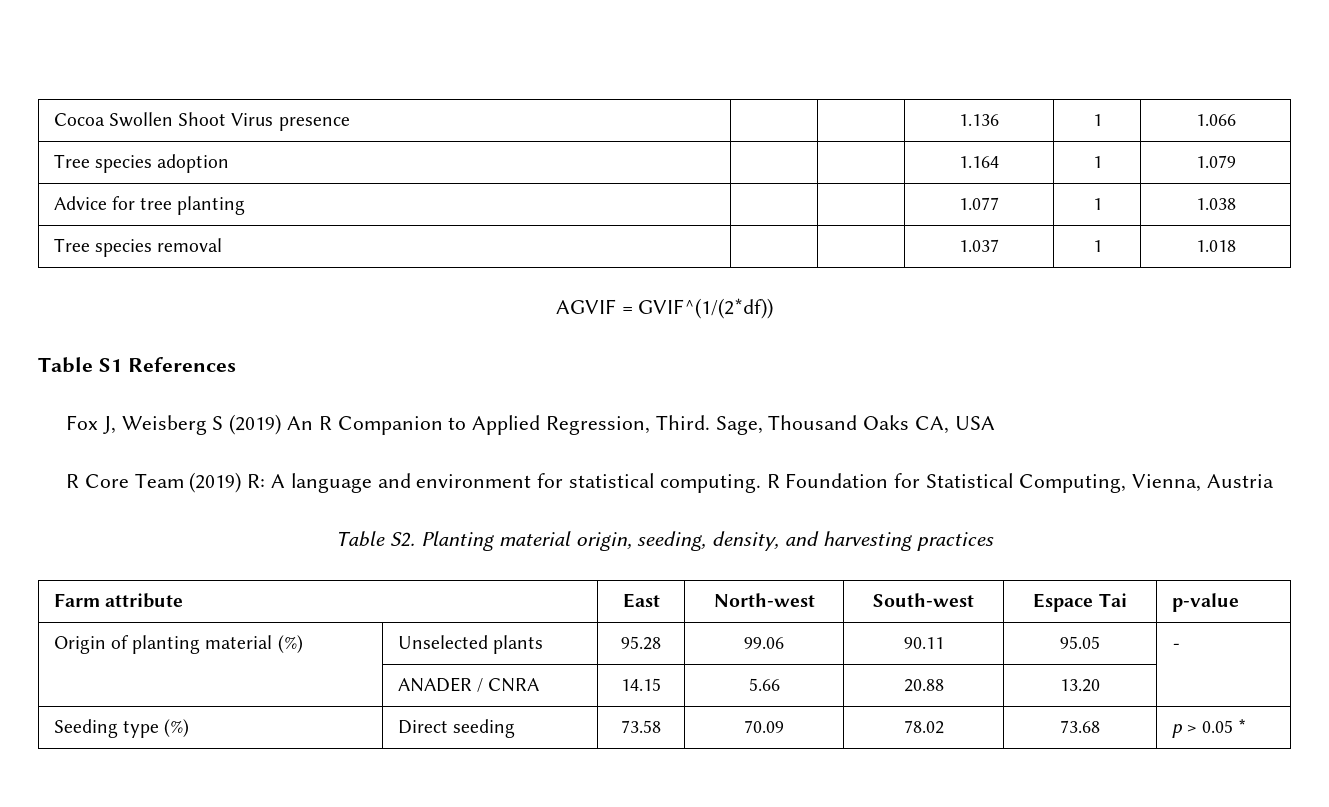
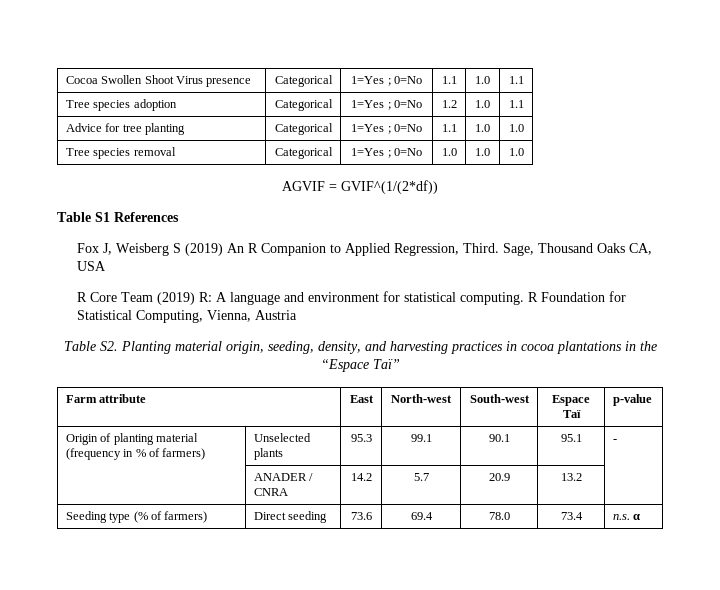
[959,114,999,126] [1092,114,1102,126] [1195,114,1236,126] [53,154,230,173] [959,156,999,168] [1092,156,1102,168] [1195,155,1236,168] [53,196,246,215] [959,197,999,210] [1092,198,1102,210] [1195,198,1236,210] [53,238,223,257] [959,239,999,252] [1092,240,1102,252] [1195,240,1236,252] | | 1.136 | 1 | 1.066 // Tree species adoption | | | 1.164 | 1 | 1.079 // Advice for tree planting | | | 1.077 | 1 | 1.038 // Tree species removal | | | 1.037 | 1 | 1.018 -> [274,75,333,87] [351,76,422,86] [441,76,457,84] [475,76,490,84] [508,76,524,84] [65,99,177,111] [274,99,333,111] [351,100,422,110] [441,100,457,108] [475,100,490,108] [508,100,524,108] [65,123,185,135] [274,123,333,135] [351,124,422,134] [441,124,457,132] [475,124,490,132] [508,124,524,132] [65,147,176,159] [274,147,333,159] [351,148,422,158] [441,148,457,156] [475,148,490,156] [508,148,524,156] Categorical | 1=Yes ; 0=No | 1.1 | 1.0 | 1.1 // Tree species adoption | Categorical | 1=Yes ; 0=No | 1.2 | 1.0 | 1.1 // Advice for tree planting | Categorical | 1=Yes ; 0=No | 1.1 | 1.0 | 1.0 // Tree species removal | Categorical | 1=Yes ; 0=No | 1.0 | 1.0 | 1.0
(994, 541) none -> [505,341,657,354] [320,359,400,372] in cocoa plantations in the “Espace Taï”
[1098,593,1127,607] Tai -> [562,410,581,418] Taï
[277,635,303,653] [397,635,543,654] [621,636,661,650] [744,637,784,649] [903,637,944,649] [1060,636,1100,649] (%) | Unselected plants | 95.28 | 99.06 | 90.11 | 95.05 -> [65,448,206,460] [253,433,311,442] [253,448,283,460] [350,434,372,442] [410,434,432,442] [488,434,510,442] [560,434,582,442] (frequency in % of farmers) | Unselected plants | 95.3 | 99.1 | 90.1 | 95.1
[621,678,661,691] [748,678,780,691] [903,679,944,692] [1060,679,1100,692] 14.15 | 5.66 | 20.88 | 13.20 -> [350,473,372,481] [413,473,429,481] [488,473,510,481] [560,473,582,481] 14.2 | 5.7 | 20.9 | 13.2
[164,719,190,737] (%) -> [133,511,208,523] (% of farmers)
[621,720,661,733] [744,720,784,733] [903,720,944,734] [1060,720,1100,733] [1171,719,1247,738] 73.58 | 70.09 | 78.02 | 73.68 | p > 0.05 * -> [350,512,372,520] [410,512,433,520] [488,512,510,520] [560,512,583,520] [612,514,641,520] 73.6 | 69.4 | 78.0 | 73.4 | n.s. α

